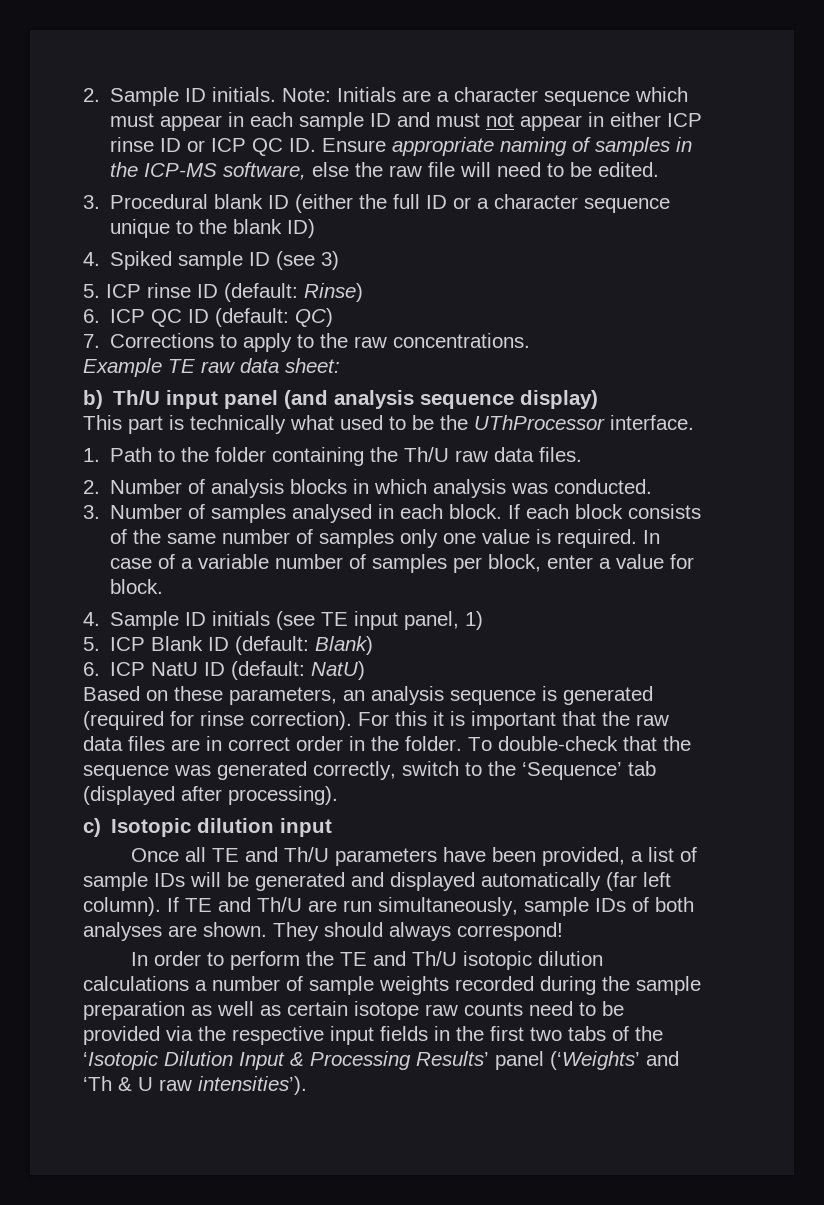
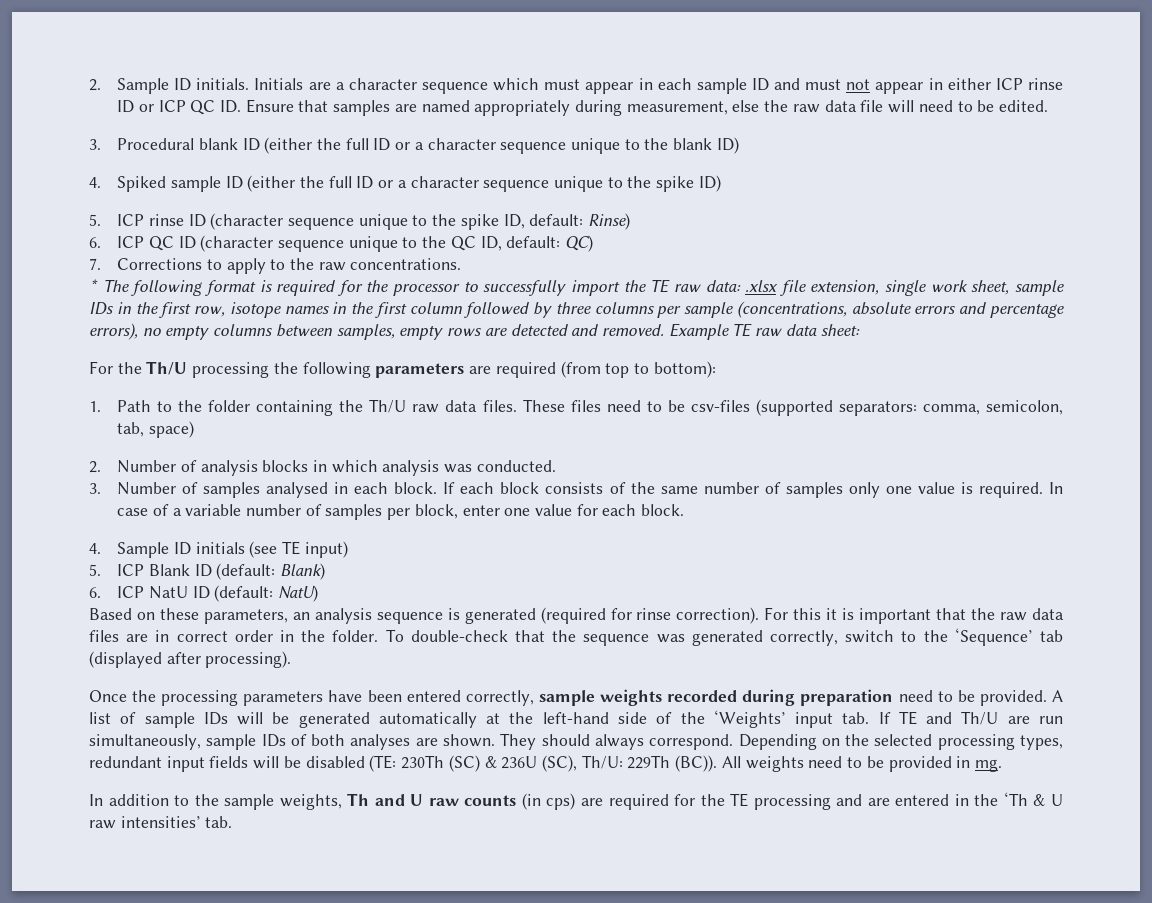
[282,88,332,102] Note: -> (250, 84) none
[392,137,693,156] [110,162,307,180] appropriate naming of samples in the ICP-MS software, -> [298,100,728,116] that samples are named appropriately during measurement,
(423, 171) none -> [824,100,857,112] data
[276,251,340,270] [83,283,298,302] (see 3) // 5. ICP rinse ID (default: -> [247,175,721,192] [89,213,584,230] (either the full ID or a character sequence unique to the spike ID) // 5. ICP rinse ID (character sequence unique to the spike ID, default:
[215,308,290,327] (default: -> [200,235,561,252] (character sequence unique to the QC ID, default:
(531, 340) none -> [89,279,1064,296] [89,301,1065,318] [89,323,664,340] * The following format is required for the processor to successfully import the TE raw data: .xlsx file extension, single work sheet, sample IDs in the first row, isotope names in the first column followed by three columns per sample (concentrations, absolute errors and percentage errors), no empty columns between samples, empty rows are detected and removed.
[83,390,599,409] [83,415,694,434] b) Th/U input panel (and analysis sequence display) // This part is technically what used to be the UThProcessor interface. -> [89,361,716,378] For the Th/U processing the following parameters are required (from top to bottom):
(583, 454) none -> [522,399,1064,416] [117,421,194,438] These files need to be csv-files (supported separators: comma, semicolon, tab, space)
[599,558,612,569] a -> [504,508,531,516] one
(695, 561) none -> [602,504,637,516] each
[354,611,484,630] input panel, 1) -> [304,541,348,558] input)
[83,818,333,837] [130,847,643,866] c) Isotopic dilution input // Once all TE and Th/U parameters have been provided, a -> [89,689,1063,706] Once the processing parameters have been entered correctly, sample weights recorded during preparation need to be provided. A
[351,872,671,891] [83,897,161,916] and displayed automatically (far left column). -> [378,710,870,728] automatically at the left-hand side of the ‘Weights’ input tab.
[457,922,563,941] [130,951,603,970] [83,976,701,995] [83,1001,624,1020] [83,1026,663,1045] [83,1051,679,1070] correspond! // In order to perform the TE and Th/U isotopic dilution calculations a number of sample weights recorded during the sample preparation as well as certain isotope raw counts need to be provided via the respective input fields in the first two tabs of the ‘Isotopic Dilution Input & Processing Results’ panel (‘Weights’ and -> [649,734,1063,750] [89,755,1002,772] [89,793,999,810] correspond. Depending on the selected processing types, redundant input fields will be disabled (TE: 230Th (SC) & 236U (SC), Th/U: 229Th (BC)). All weights need to be provided in mg. // In addition to the sample weights, Th and U raw counts (in cps) are required for the TE processing and are entered in the
[198,1076,307,1095] intensities’). -> [120,816,233,828] intensities’ tab.

